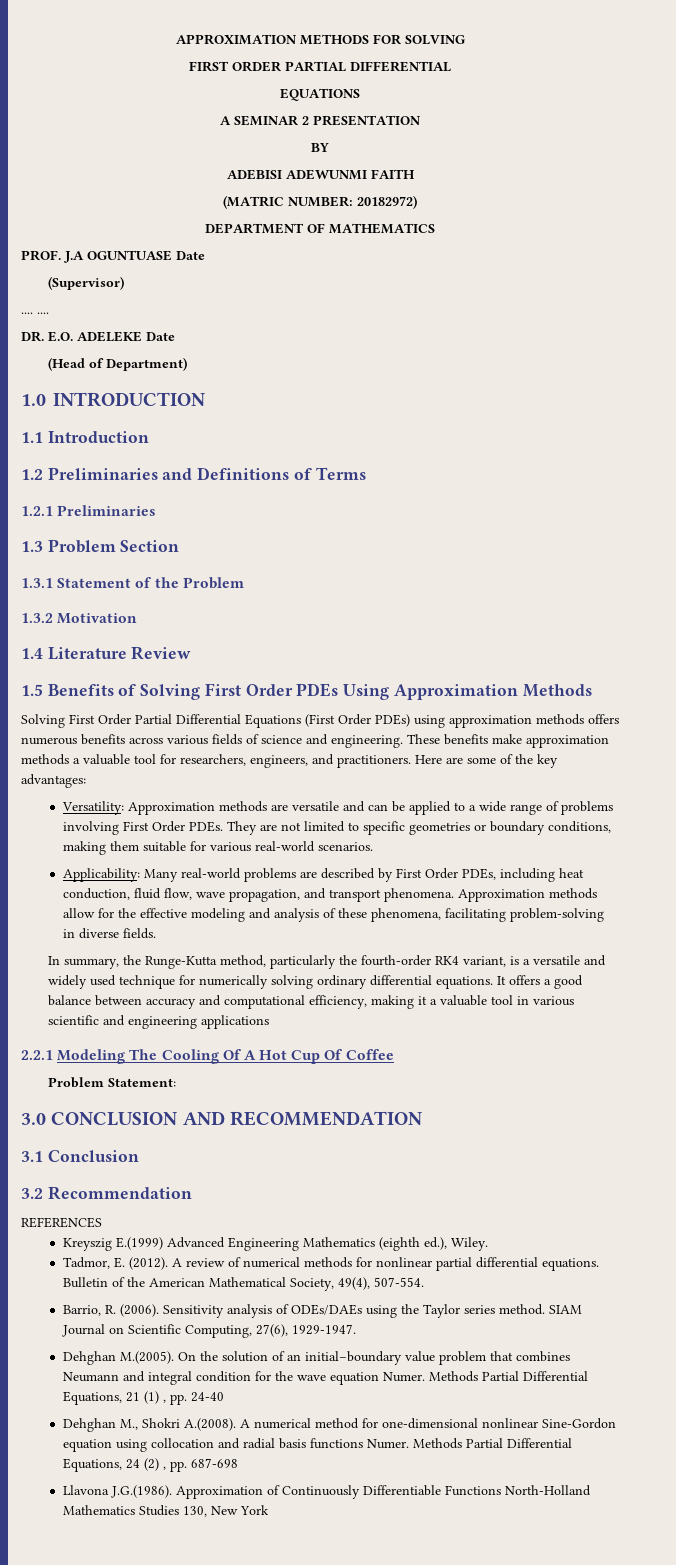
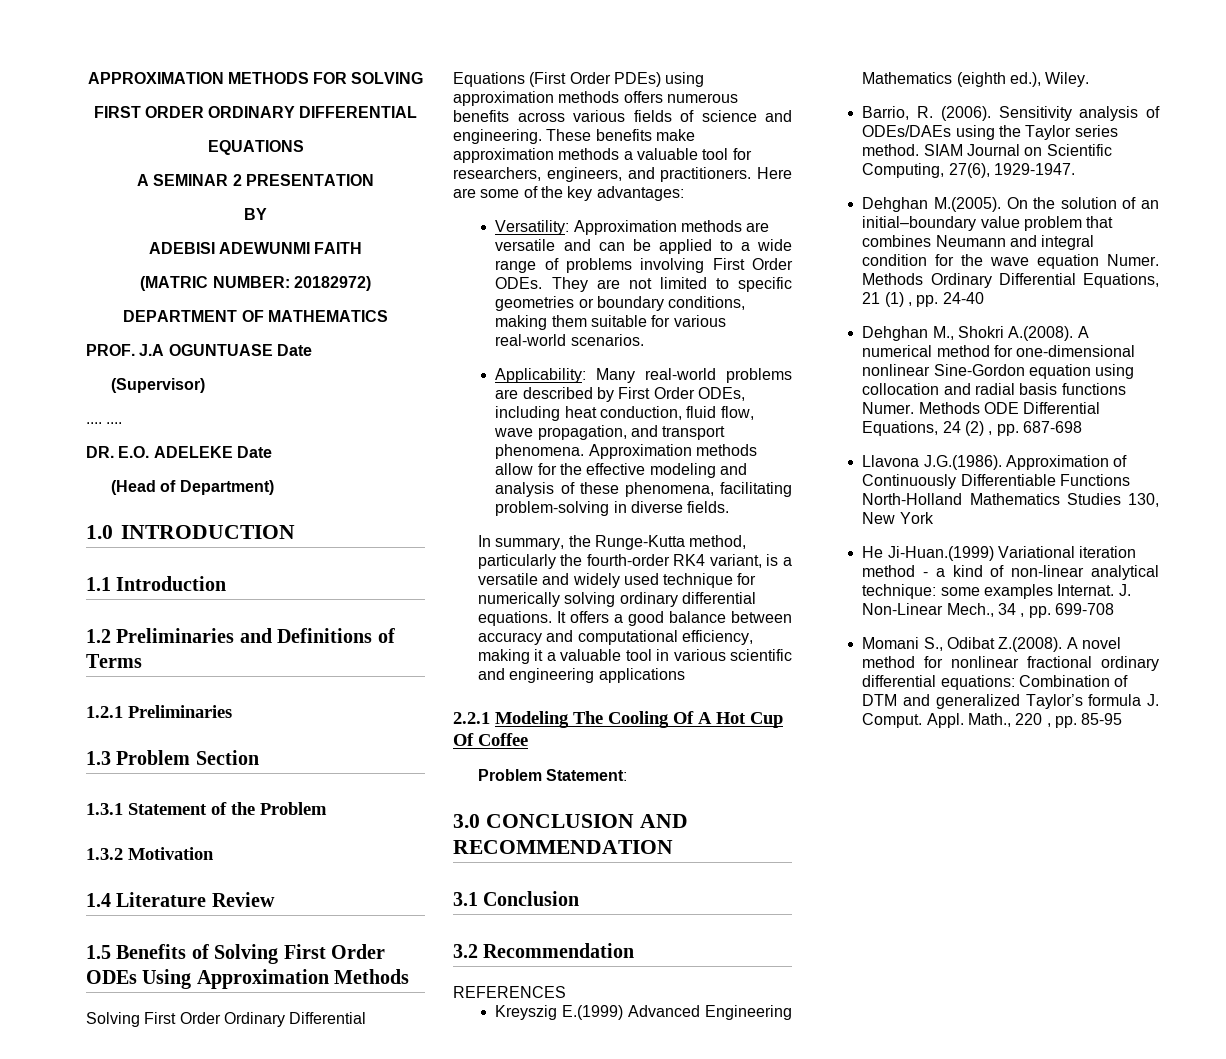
[285,61,346,72] PARTIAL -> [208,106,296,118] ORDINARY
[296,683,339,697] PDEs -> [86,970,137,984] ODEs
[135,714,172,724] Partial -> [223,1012,285,1027] Ordinary
[188,821,223,832] PDEs. -> [495,277,543,289] ODEs.
[461,868,496,880] PDEs, -> [698,387,746,401] ODEs,
[62,1257,599,1271] [62,1277,424,1291] // Tadmor, E. (2012). A review of numerical methods for nonlinear partial differential equations. Bulletin of the American Mathematical Society, 49(4), 507-554. -> (1090, 79) none
[481,1371,519,1381] Partial -> [930,273,992,288] Ordinary
[465,1438,503,1448] Partial -> [984,402,1020,414] ODE
(269, 1510) none -> [862,546,1137,561] [862,565,1159,580] [862,584,1131,599] [862,603,1115,618] [862,637,1122,652] [862,656,1159,671] [862,675,1129,690] [862,694,1159,709] [862,713,1123,728] // He Ji-Huan.(1999) Variational iteration method - a kind of non-linear analytical technique: some examples Internat. J. Non-Linear Mech., 34 , pp. 699-708 // Momani S., Odibat Z.(2008). A novel method for nonlinear fractional ordinary differential equations: Combination of DTM and generalized Taylor’s formula J. Comput. Appl. Math., 220 , pp. 85-95

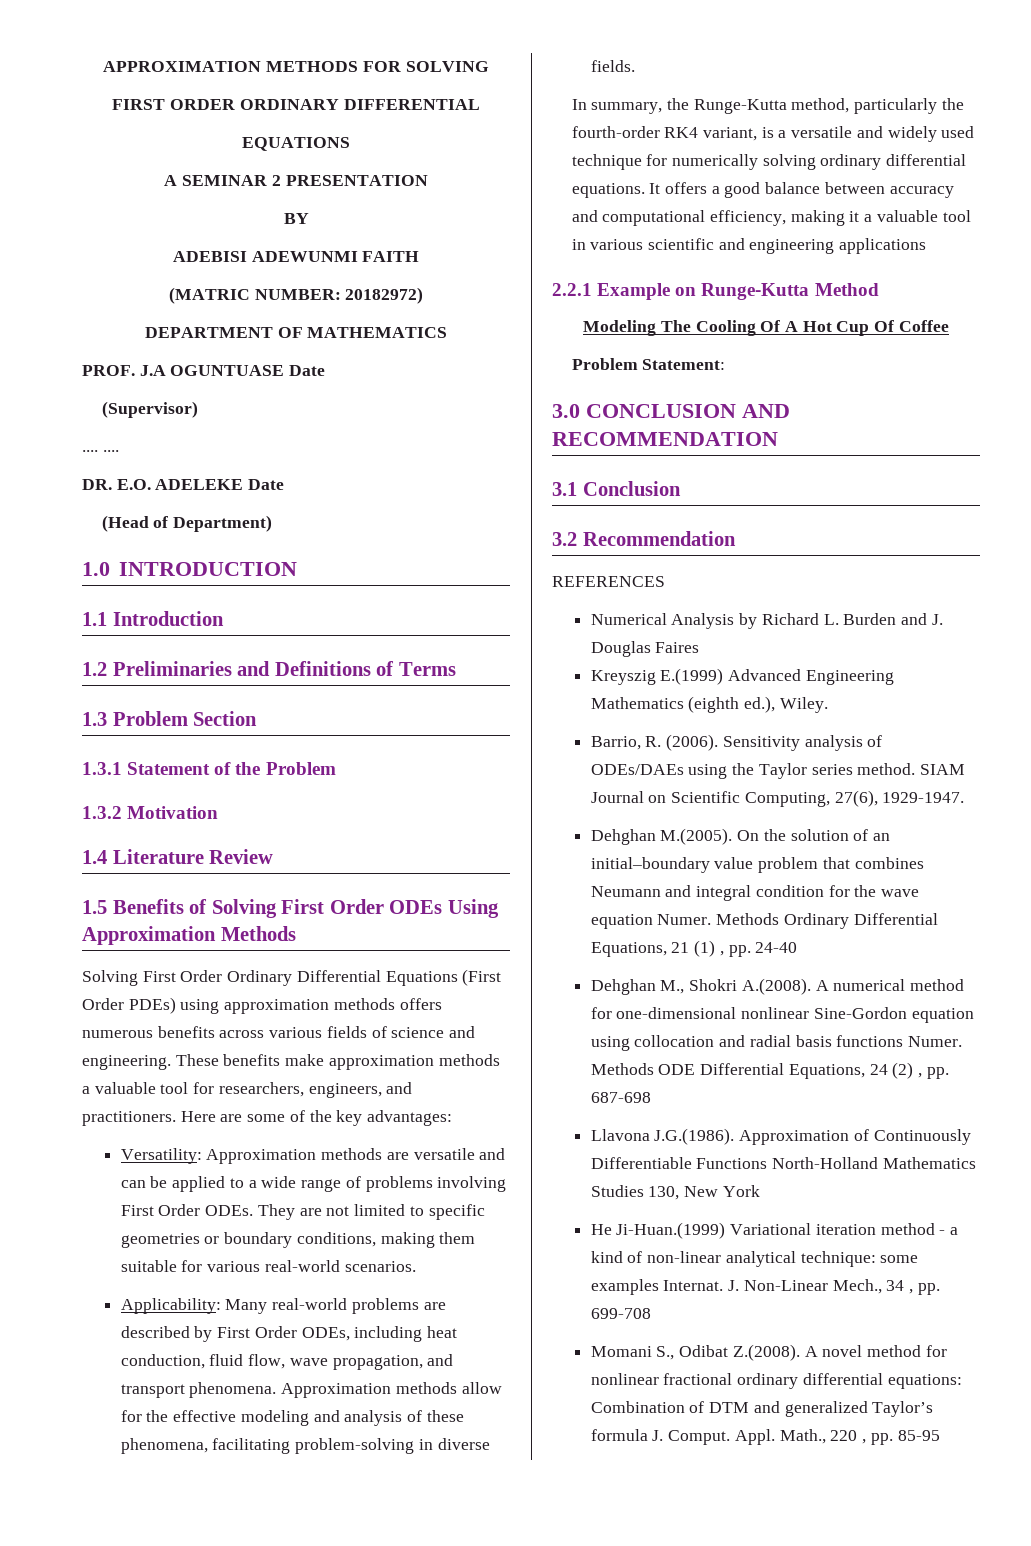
[86,705,232,718] // 1.2.1 Preliminaries -> (456, 669) none
(490, 718) none -> [597,283,879,300] Example on Runge-Kutta Method //
(566, 992) none -> [590,613,943,629] [590,641,700,657] // Numerical Analysis by Richard L. Burden and J. Douglas Faires

